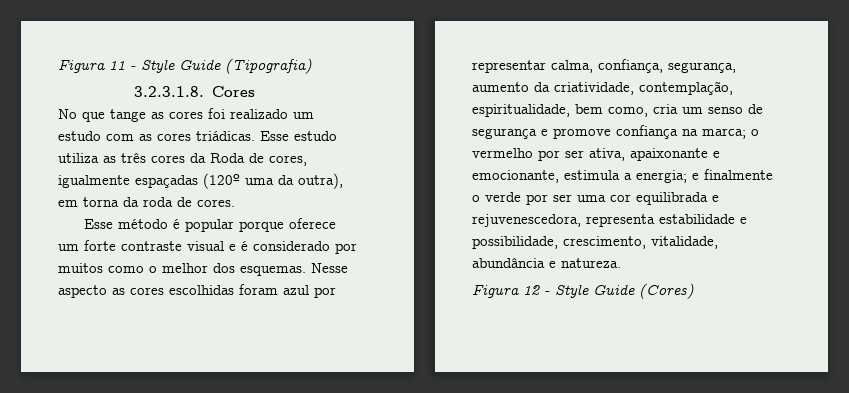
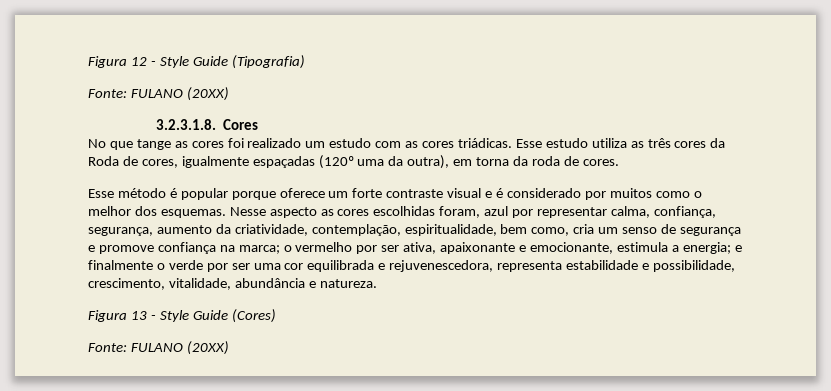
[58,60,125,73] Figura 11 -> [88,56,147,68] Figura 12
(312, 66) none -> [88,87,229,101] // Fonte: FULANO (20XX)
[239,284,278,295] foram -> [439,206,481,218] foram,
[523,285,540,295] 12 -> [130,311,147,320] 13
(694, 291) none -> [88,341,229,355] // Fonte: FULANO (20XX)

